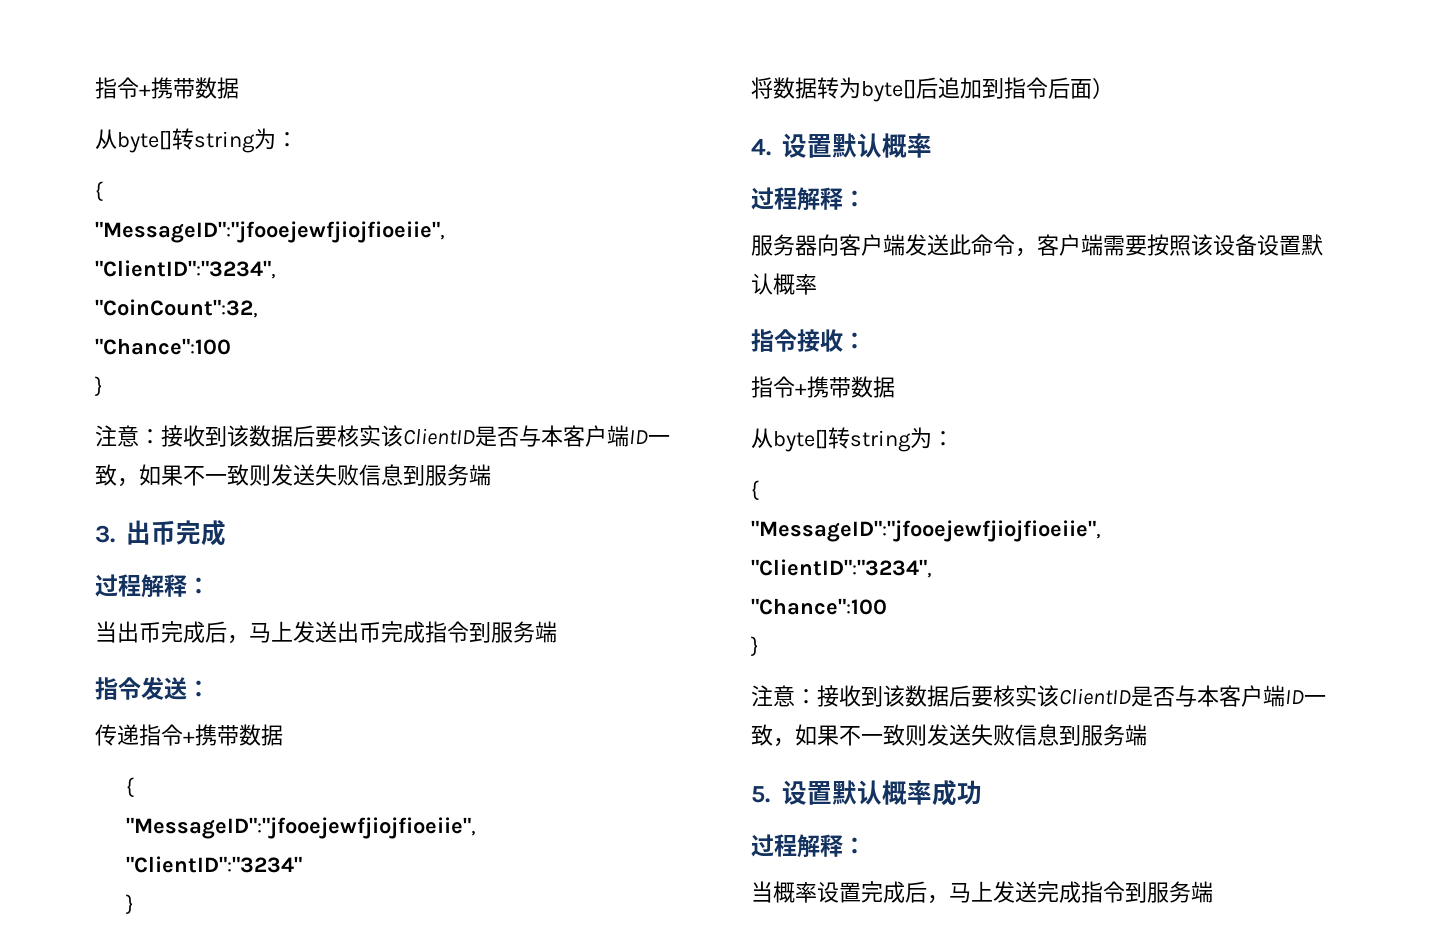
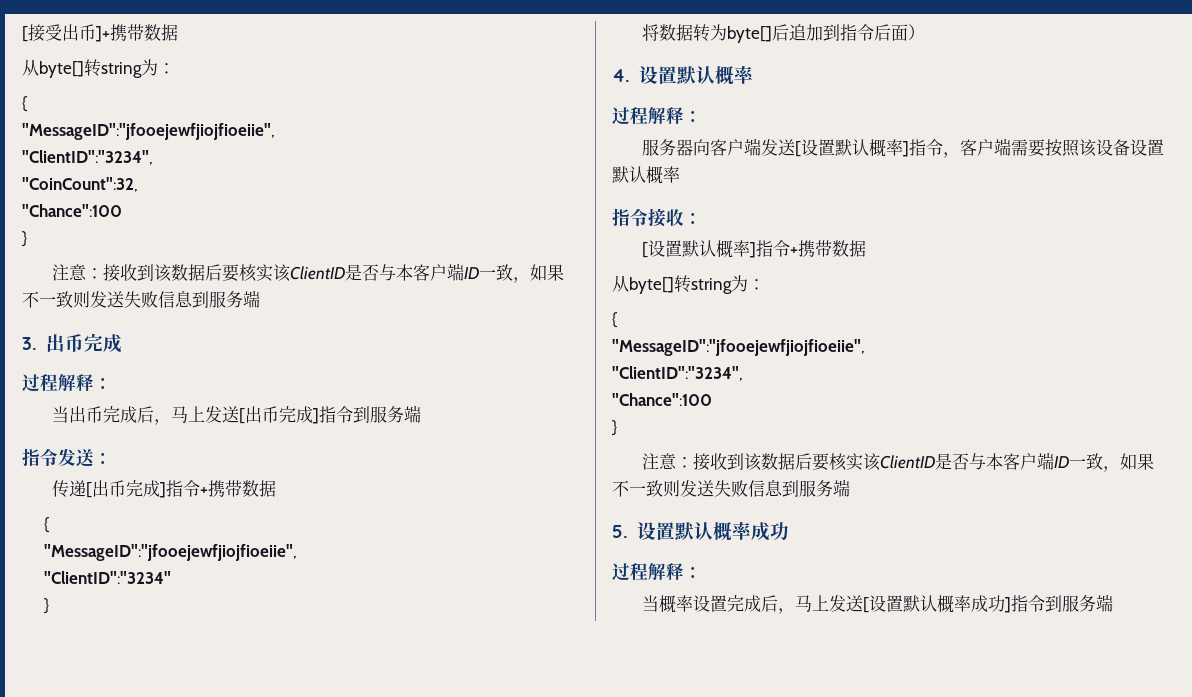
[95,77,151,99] 指令+ -> [22,24,110,42] [接受出币]+
[337,621,425,643] 出币完成 -> [238,406,319,424] [出币完成]
(139, 734) none -> [85,480,166,498] [出币完成]
[949,234,993,256] 此命 -> [794,139,926,157] [设置默认概率]指
(866, 340) none -> [641,240,756,258] [设置默认概率]
[1037,881,1081,903] 完成 -> [862,595,1011,613] [设置默认概率成功]

